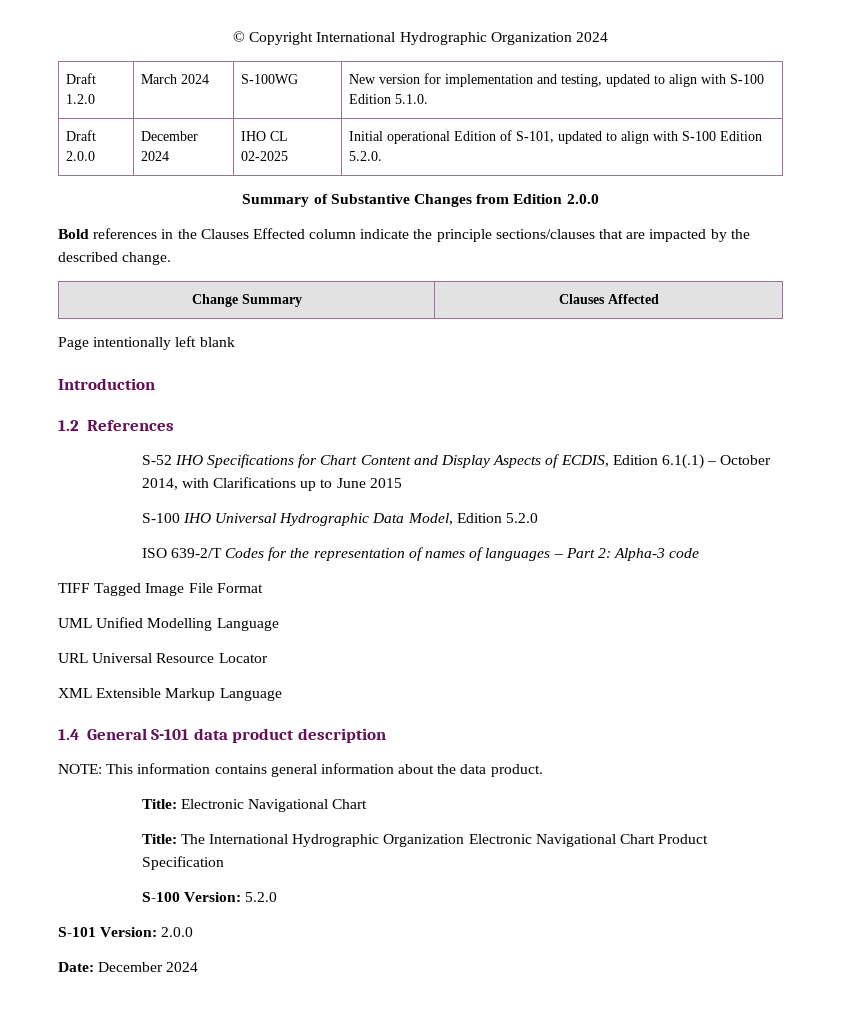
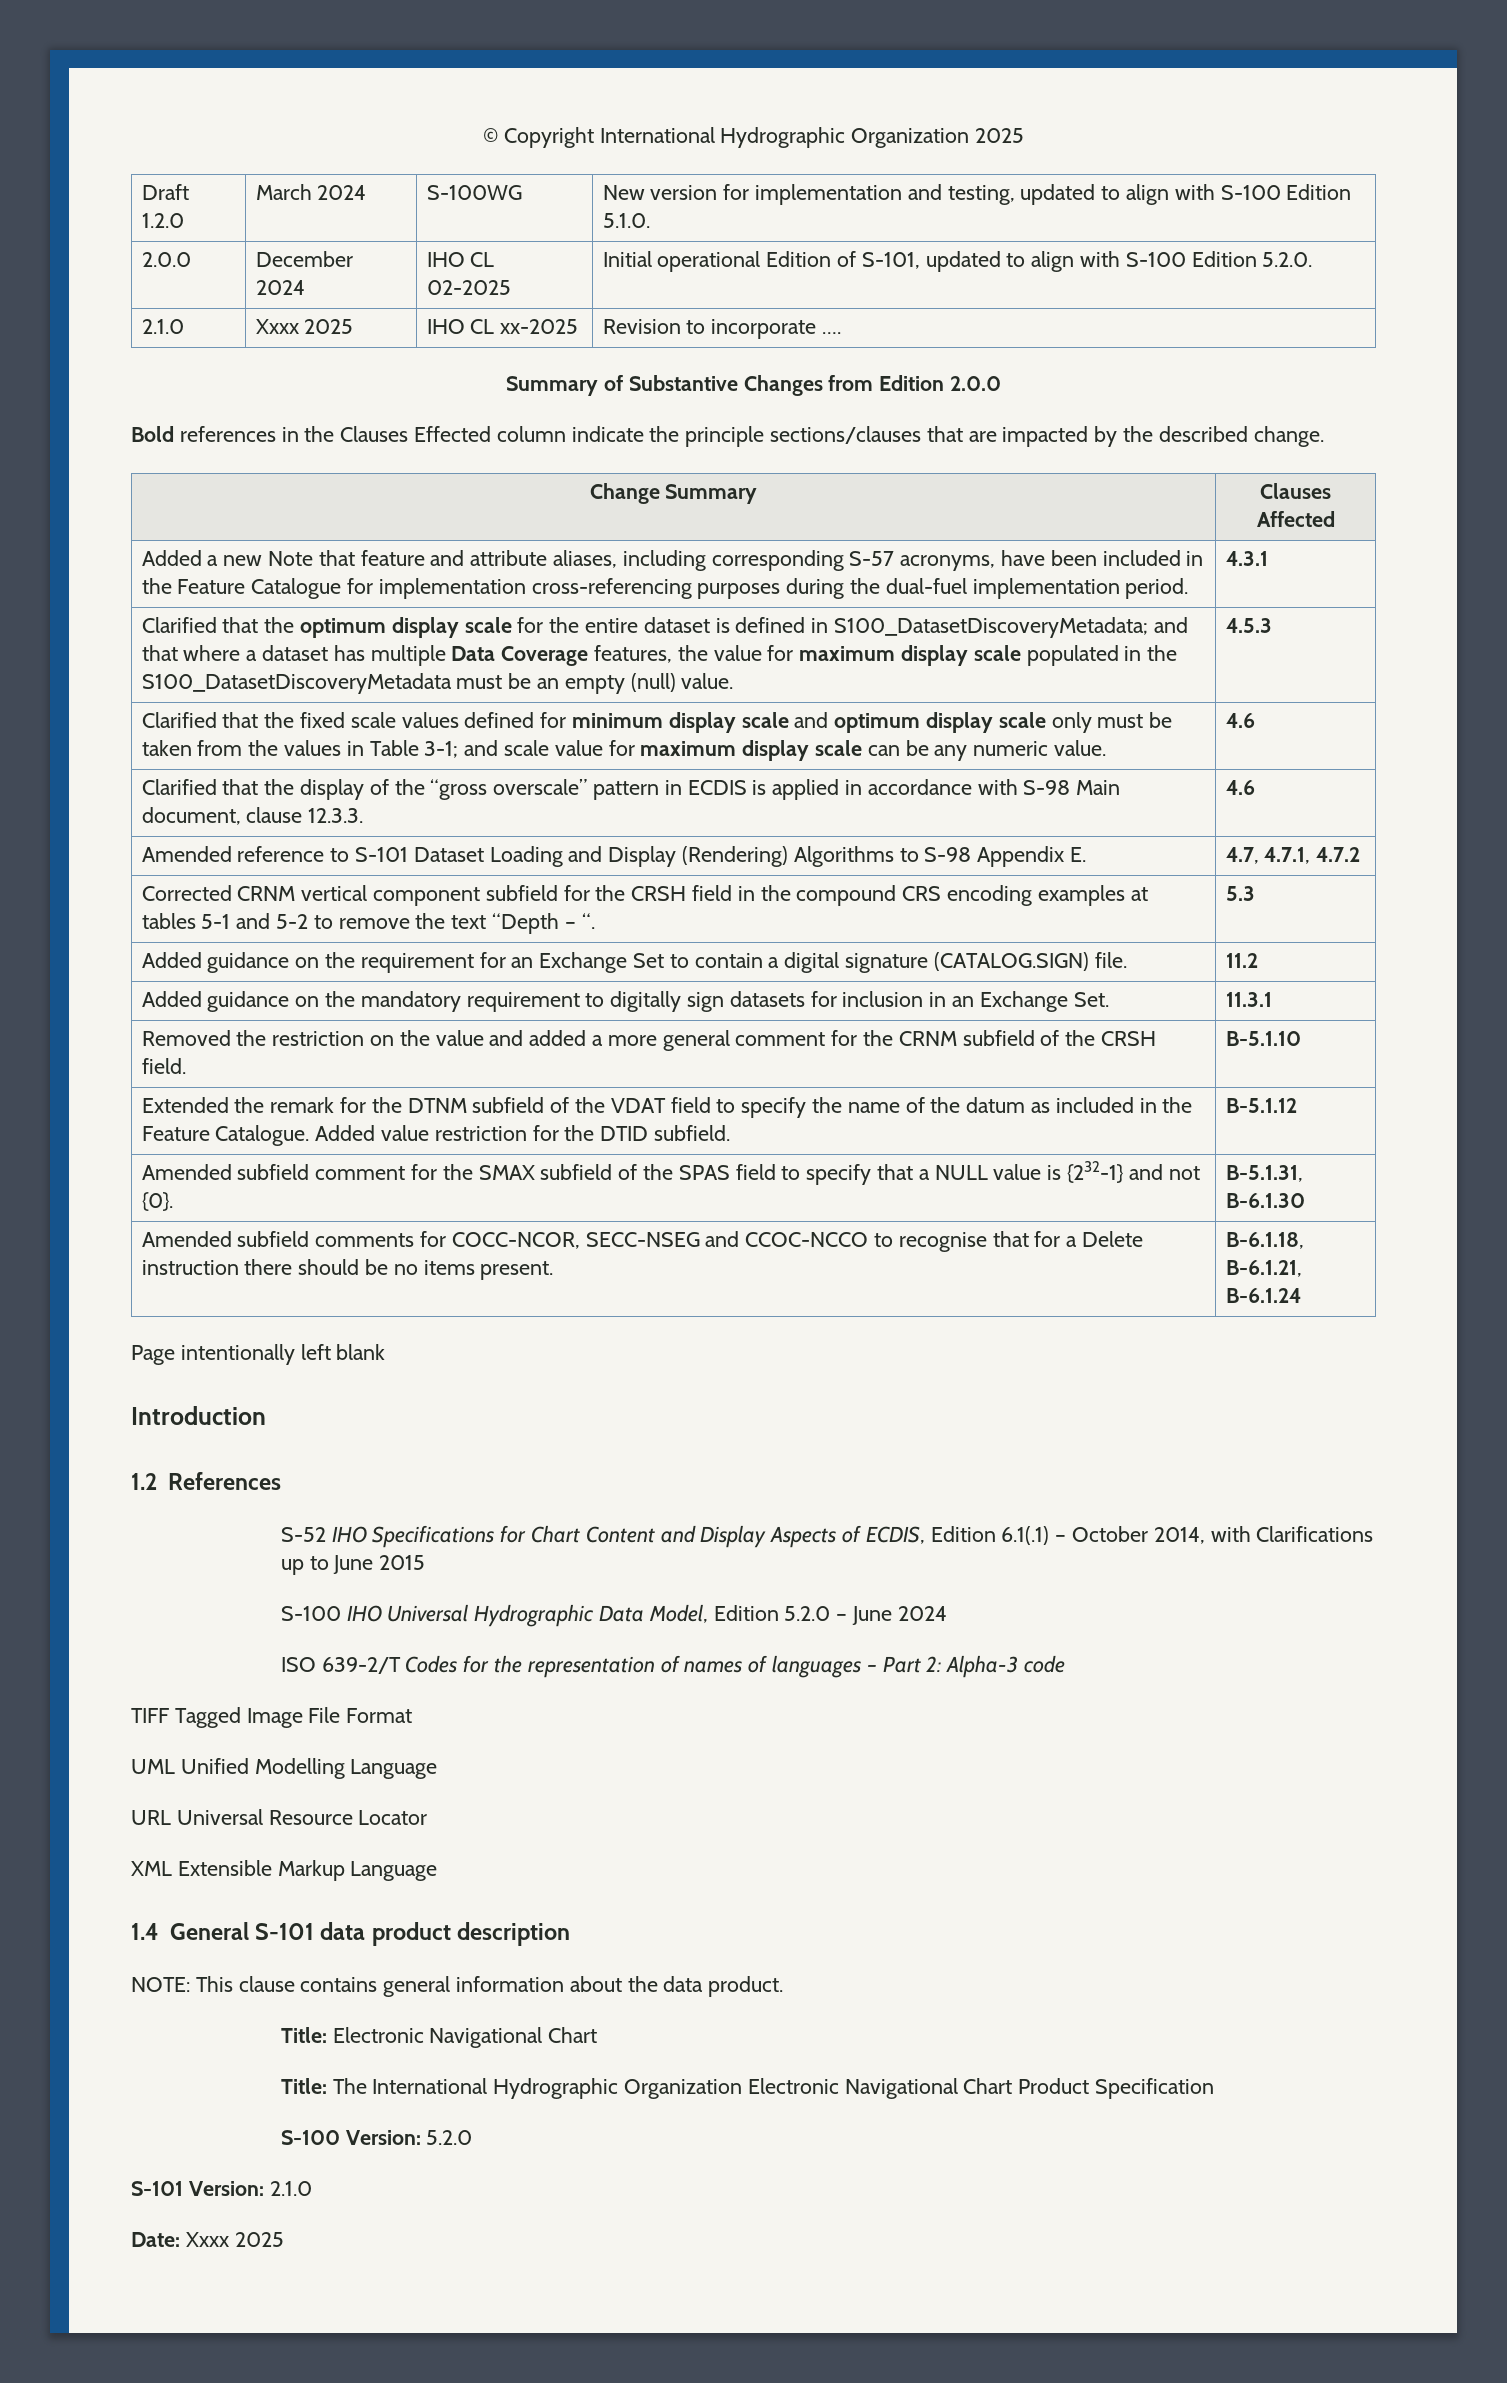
[575,32,608,42] 2024 -> [975,128,1025,143] 2025
[66,130,97,141] Draft -> (650, 220) none
(383, 156) none -> [141,319,184,334] [255,319,354,334] [426,319,579,334] [602,319,841,339] // 2.1.0 | Xxxx 2025 | IHO CL xx-2025 | Revision to incorporate ….
(659, 299) none -> [141,550,1204,571] [141,578,1189,599] [1225,551,1268,566] [141,617,1188,638] [141,645,1178,666] [141,673,734,694] [1225,618,1272,633] [141,712,1173,733] [141,740,1107,761] [1225,713,1255,728] [141,779,1121,800] [141,807,364,825] [1225,780,1255,795] [141,846,1087,867] [1225,847,1361,864] [141,885,1148,906] [141,913,595,934] [1225,886,1255,901] [141,952,1127,973] [1225,953,1258,968] [141,991,1109,1012] [1225,992,1272,1007] [141,1030,1157,1051] [141,1058,186,1074] [1225,1031,1301,1046] [141,1097,1193,1118] [141,1125,730,1146] [1225,1098,1297,1113] [141,1161,1200,1185] [141,1192,173,1211] [1225,1165,1303,1182] [1225,1193,1305,1208] [141,1231,1143,1252] [141,1259,554,1280] [1225,1232,1304,1249] [1225,1260,1302,1277] [1225,1288,1301,1303] // Added a new Note that feature and attribute aliases, including corresponding S-57 acronyms, have been included in the Feature Catalogue for implementation cross-referencing purposes during the dual-fuel implementation period. | 4.3.1 // Clarified that the optimum display scale for the entire dataset is defined in S100_DatasetDiscoveryMetadata; and that where a dataset has multiple Data Coverage features, the value for maximum display scale populated in the S100_DatasetDiscoveryMetadata must be an empty (null) value. | 4.5.3 // Clarified that the fixed scale values defined for minimum display scale and optimum display scale only must be taken from the values in Table 3-1; and scale value for maximum display scale can be any numeric value. | 4.6 // Clarified that the display of the “gross overscale” pattern in ECDIS is applied in accordance with S-98 Main document, clause 12.3.3. | 4.6 // Amended reference to S-101 Dataset Loading and Display (Rendering) Algorithms to S-98 Appendix E. | 4.7, 4.7.1, 4.7.2 // Corrected CRNM vertical component subfield for the CRSH field in the compound CRS encoding examples at tables 5-1 and 5-2 to remove the text “Depth – “. | 5.3 // Added guidance on the requirement for an Exchange Set to contain a digital signature (CATALOG.SIGN) file. | 11.2 // Added guidance on the mandatory requirement to digitally sign datasets for inclusion in an Exchange Set. | 11.3.1 // Removed the restriction on the value and added a more general comment for the CRNM subfield of the CRSH field. | B-5.1.10 // Extended the remark for the DTNM subfield of the VDAT field to specify the name of the datum as included in the Feature Catalogue. Added value restriction for the DTID subfield. | B-5.1.12 // Amended subfield comment for the SMAX subfield of the SPAS field to specify that a NULL value is {232-1} and not {0}. | B-5.1.31, B-6.1.30 // Amended subfield comments for COCC-NCOR, SECC-NSEG and CCOC-NCCO to recognise that for a Delete instruction there should be no items present. | B-6.1.18, B-6.1.21, B-6.1.24
(539, 518) none -> [836,1606,947,1625] – June 2024
[137,763,211,774] information -> [238,1976,295,1992] clause
[161,927,194,937] 2.0.0 -> [269,2181,312,2196] 2.1.0
[98,962,199,972] December 2024 -> [185,2232,284,2247] Xxxx 2025

